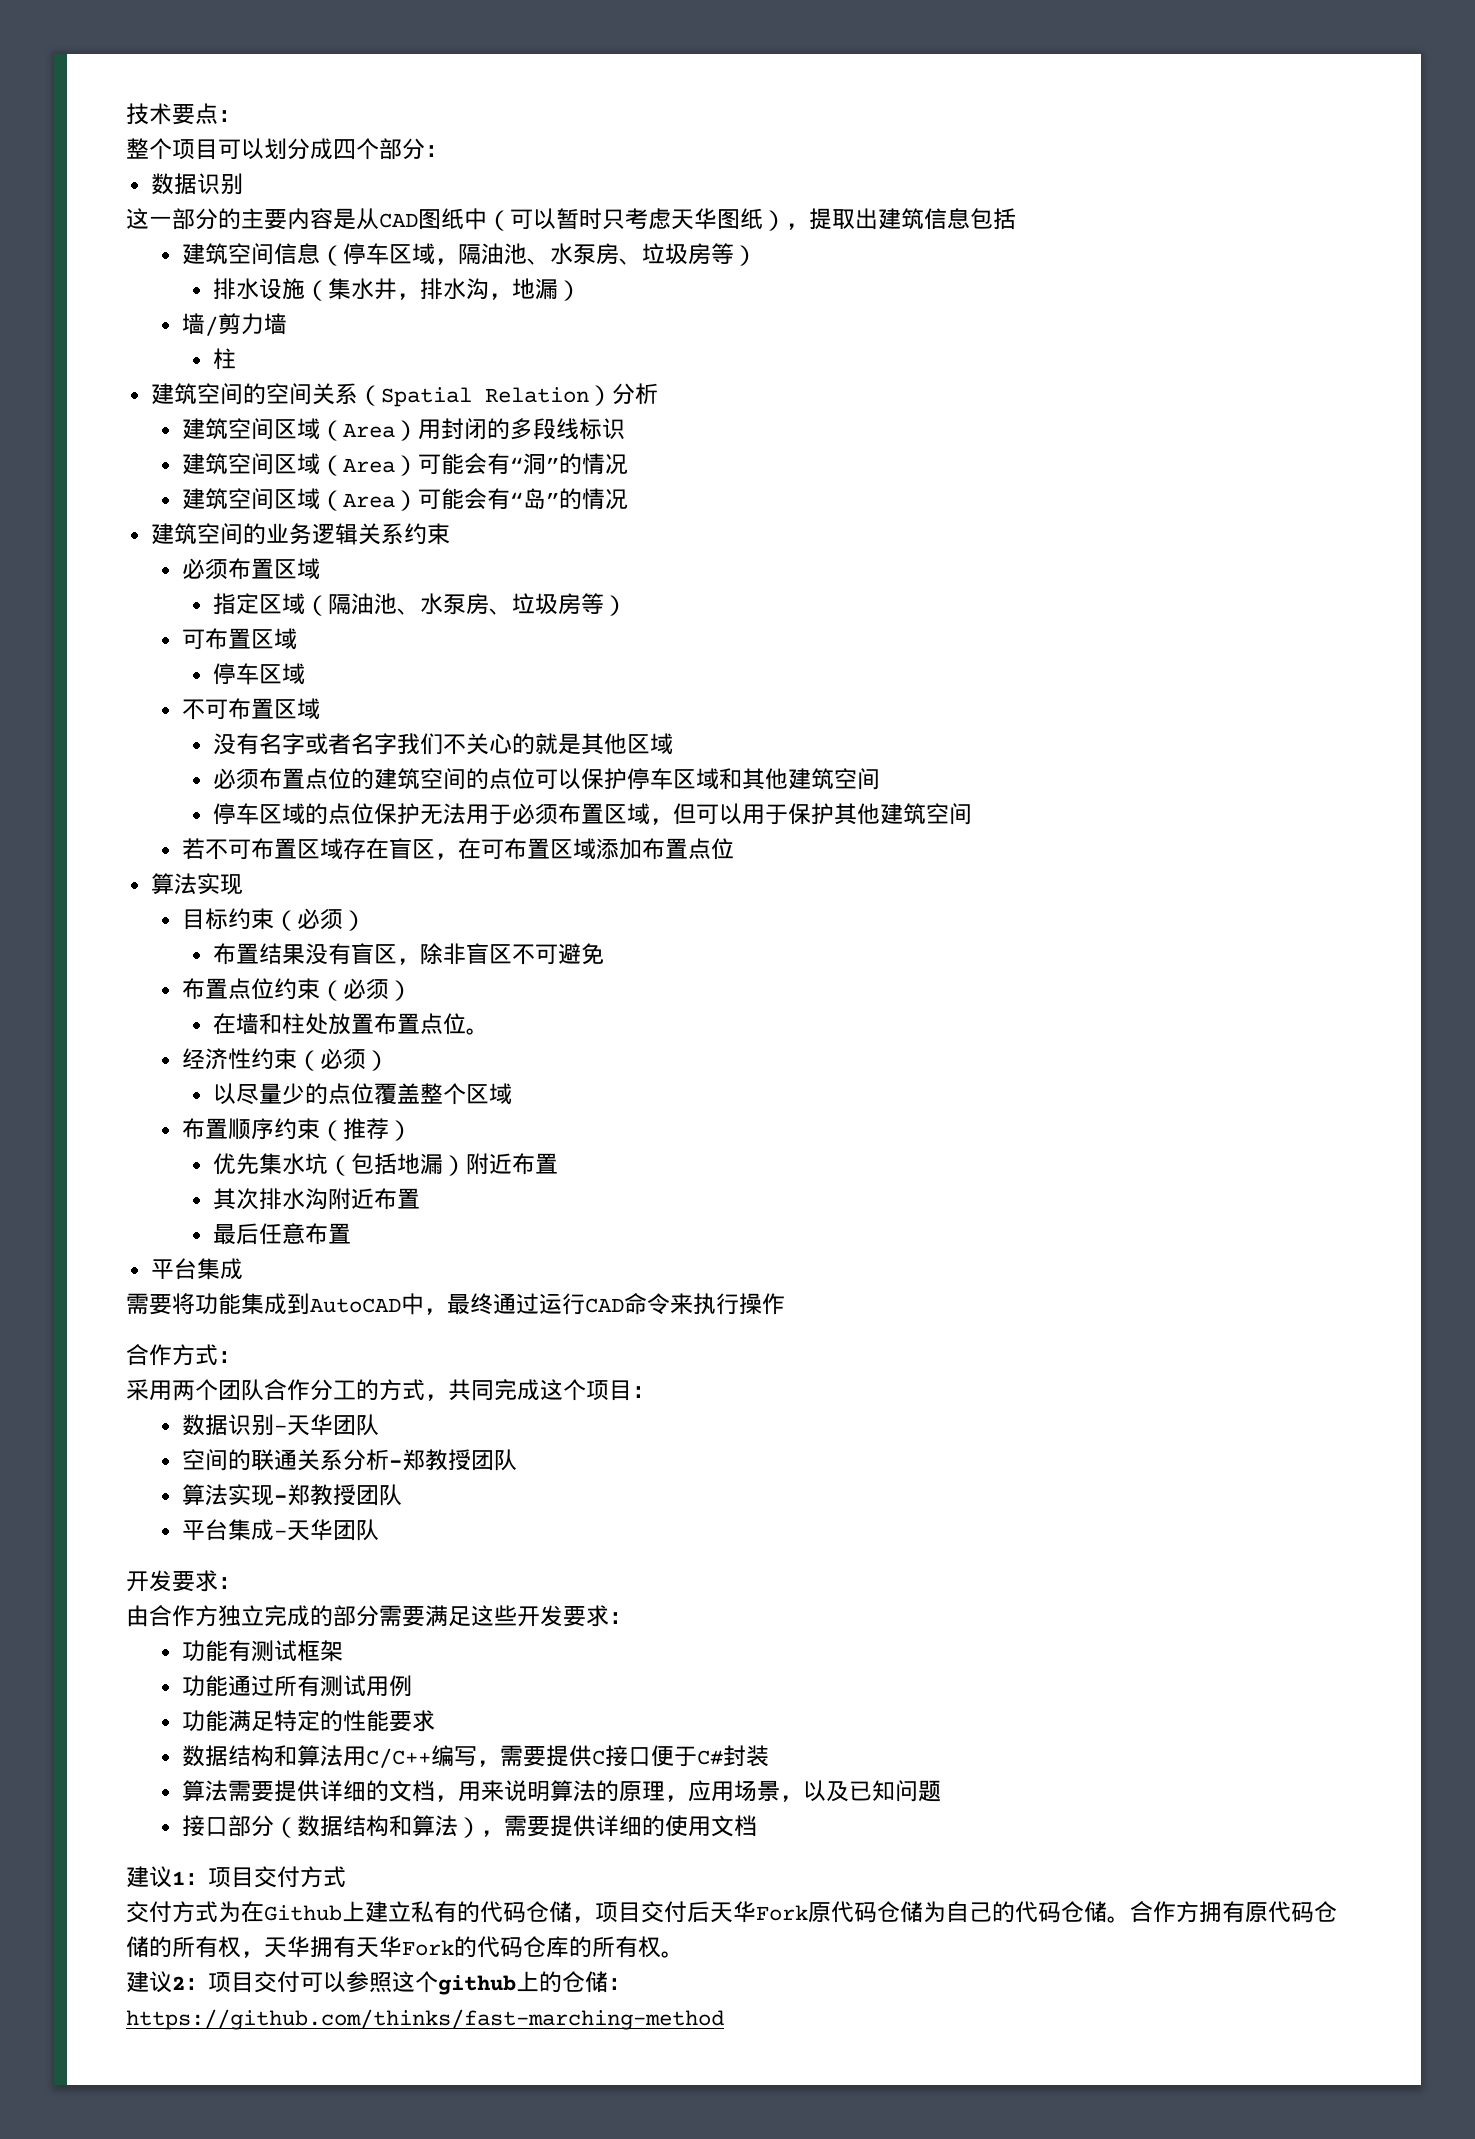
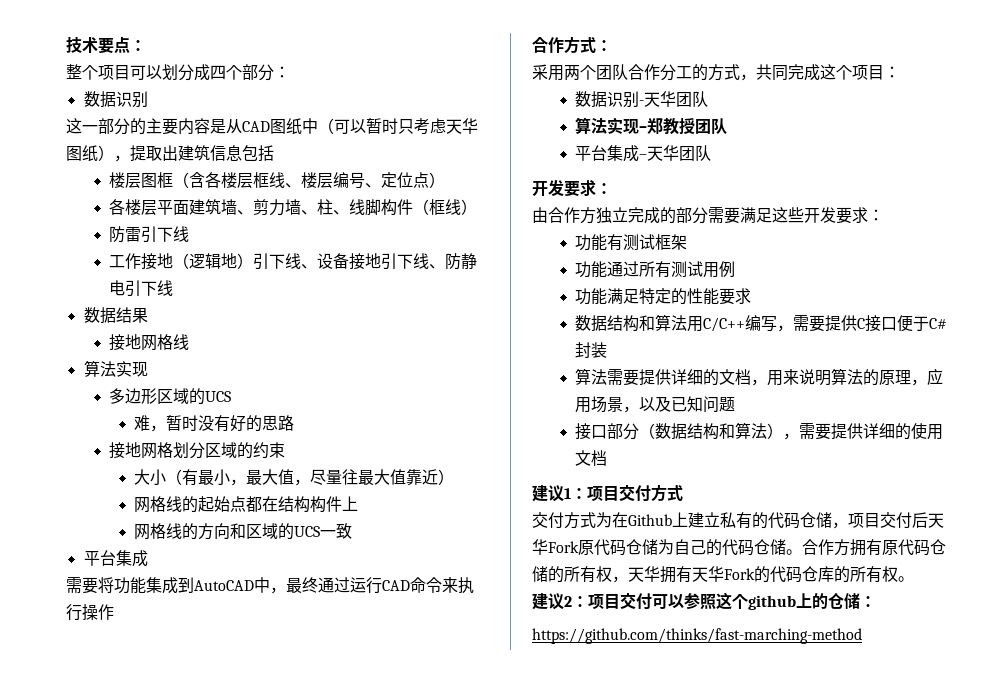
[181,243,757,266] [212,278,581,301] [181,313,287,336] [212,348,236,370] [150,383,658,407] [181,418,625,441] [181,453,628,476] [181,488,628,511] [150,523,450,545] [181,558,320,580] [212,593,627,616] [181,628,297,650] [212,663,305,685] [181,698,320,720] [212,733,673,755] [212,768,880,790] [212,803,972,825] [181,838,734,860] [150,873,243,895] [181,908,366,931] [212,943,604,965] [181,978,412,1001] [212,1013,489,1035] [181,1048,389,1071] [212,1083,512,1105] [181,1118,412,1141] [212,1153,558,1176] [212,1188,420,1210] [212,1223,351,1245] 建筑空间信息（停车区域，隔油池、水泵房、垃圾房等） // 排水设施（集水井，排水沟，地漏） // 墙/剪力墙 // 柱 // 建筑空间的空间关系（Spatial Relation）分析 // 建筑空间区域（Area）用封闭的多段线标识 // 建筑空间区域（Area）可能会有“洞”的情况 // 建筑空间区域（Area）可能会有“岛”的情况 // 建筑空间的业务逻辑关系约束 // 必须布置区域 // 指定区域（隔油池、水泵房、垃圾房等） // 可布置区域 // 停车区域 // 不可布置区域 // 没有名字或者名字我们不关心的就是其他区域 // 必须布置点位的建筑空间的点位可以保护停车区域和其他建筑空间 // 停车区域的点位保护无法用于必须布置区域，但可以用于保护其他建筑空间 // 若不可布置区域存在盲区，在可布置区域添加布置点位 // 算法实现 // 目标约束（必须） // 布置结果没有盲区，除非盲区不可避免 // 布置点位约束（必须） // 在墙和柱处放置布置点位。 // 经济性约束（必须） // 以尽量少的点位覆盖整个区域 // 布置顺序约束（推荐） // 优先集水坑（包括地漏）附近布置 // 其次排水沟附近布置 // 最后任意布置 -> [108,172,445,189] [108,199,477,216] [108,226,189,243] [108,253,477,270] [108,280,173,297] [83,307,148,324] [108,334,189,351] [83,360,148,377] [108,388,231,405] [134,415,295,432] [108,442,285,459] [134,469,455,486] [134,496,359,513] [134,523,353,540] 楼层图框（含各楼层框线、楼层编号、定位点） // 各楼层平面建筑墙、剪力墙、柱、线脚构件（框线） // 防雷引下线 // 工作接地（逻辑地）引下线、设备接地引下线、防静电引下线 // 数据结果 // 接地网格线 // 算法实现 // 多边形区域的UCS // 难，暂时没有好的思路 // 接地网格划分区域的约束 // 大小（有最小，最大值，尽量往最大值靠近） // 网格线的起始点都在结构构件上 // 网格线的方向和区域的UCS一致
[181,1449,517,1471] // 空间的联通关系分析-郑教授团队 -> (708, 99) none

